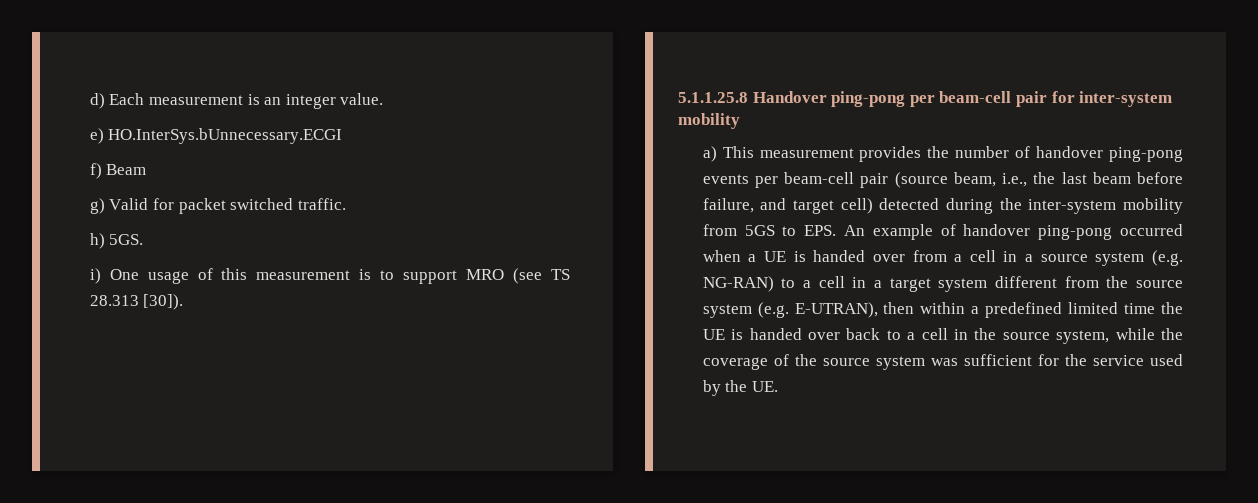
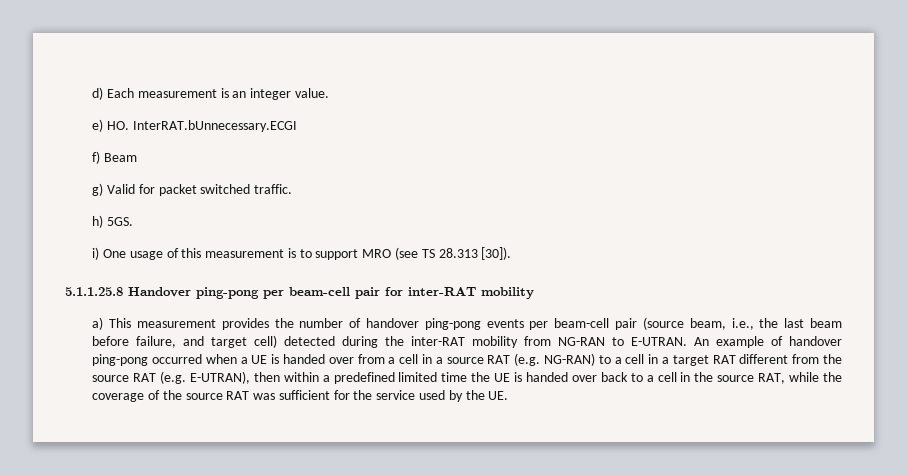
[108,128,343,144] HO.InterSys.bUnnecessary.ECGI -> [107,120,297,132] HO. InterRAT.bUnnecessary.ECGI
[1079,91,1173,107] inter-system -> [408,287,476,296] inter-RAT
[1028,199,1117,214] inter-system -> [411,336,466,346] inter-RAT
[744,225,837,236] 5GS to EPS. -> [558,337,688,346] NG-RAN to E-UTRAN.
[1095,252,1145,266] system -> [487,355,511,364] RAT
[938,278,988,292] system -> [712,355,736,364] RAT
[702,304,752,318] system -> [133,373,157,382] RAT
[1056,330,1110,344] system, -> [758,373,786,384] RAT,
[875,356,925,370] system -> [226,391,250,400] RAT

